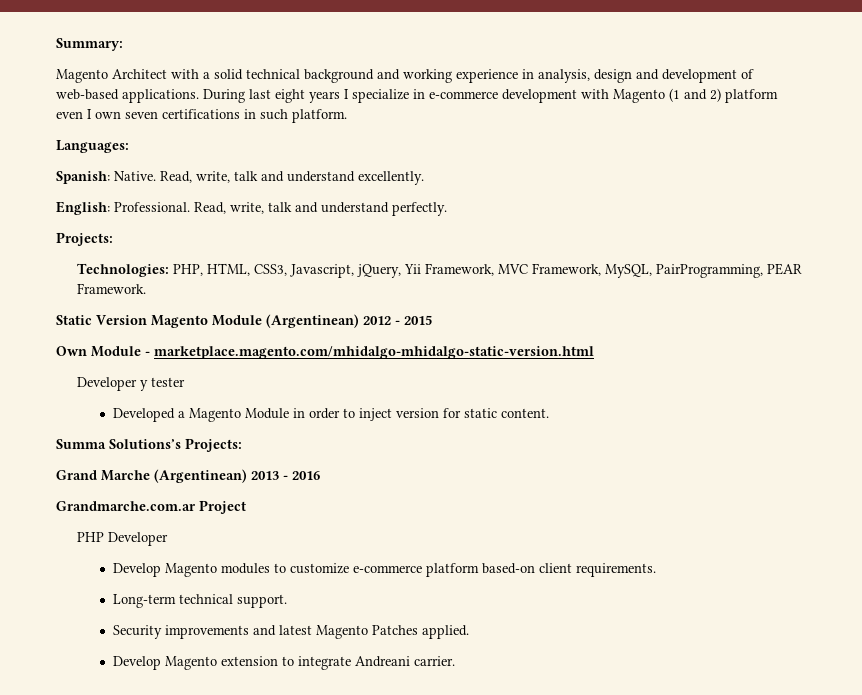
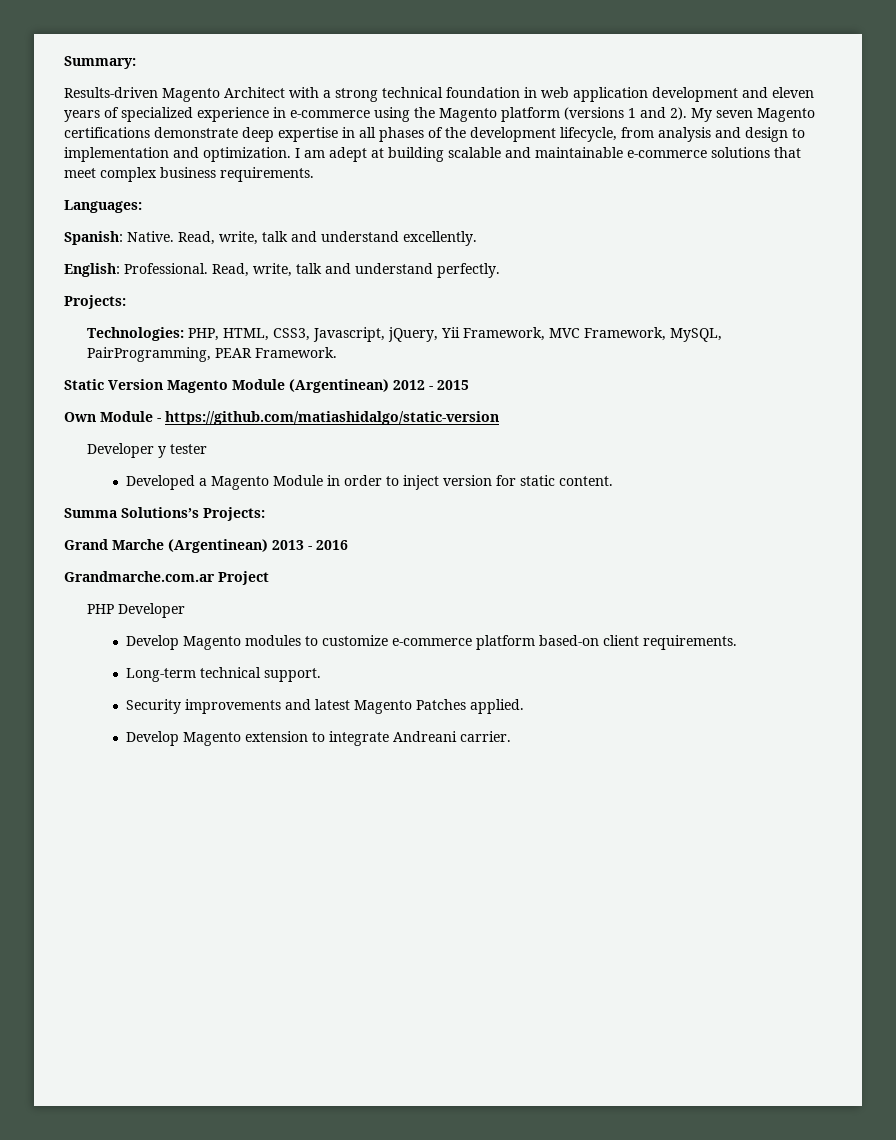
(123, 44) none -> [64,87,158,98] Results-driven
[214,69,754,83] [56,88,778,103] [56,109,347,123] solid technical background and working experience in analysis, design and development of web-based applications. During last eight years I specialize in e-commerce development with Magento (1 and 2) platform even I own seven certifications in such platform. -> [335,87,814,102] [64,107,815,122] [64,127,805,142] [64,147,801,162] [64,167,314,182] strong technical foundation in web application development and eleven years of specialized experience in e-commerce using the Magento platform (versions 1 and 2). My seven Magento certifications demonstrate deep expertise in all phases of the development lifecycle, from analysis and design to implementation and optimization. I am adept at building scalable and maintainable e-commerce solutions that meet complex business requirements.
[154,346,594,359] marketplace.magento.com/mhidalgo-mhidalgo-static-version.html -> [165,411,499,425] https://github.com/matiashidalgo/static-version

